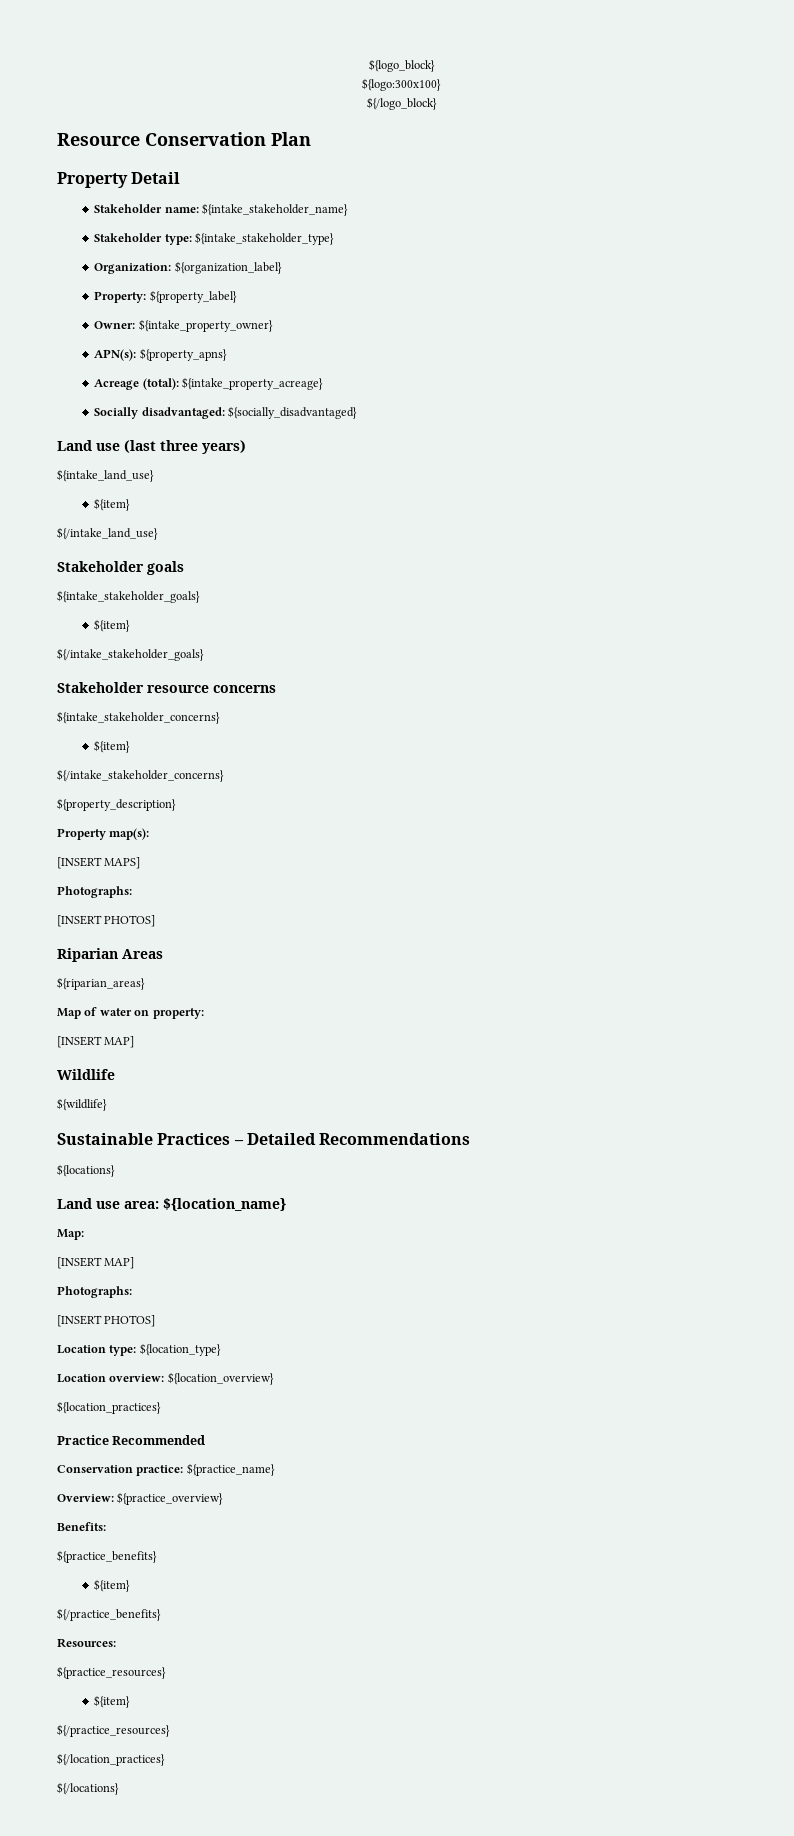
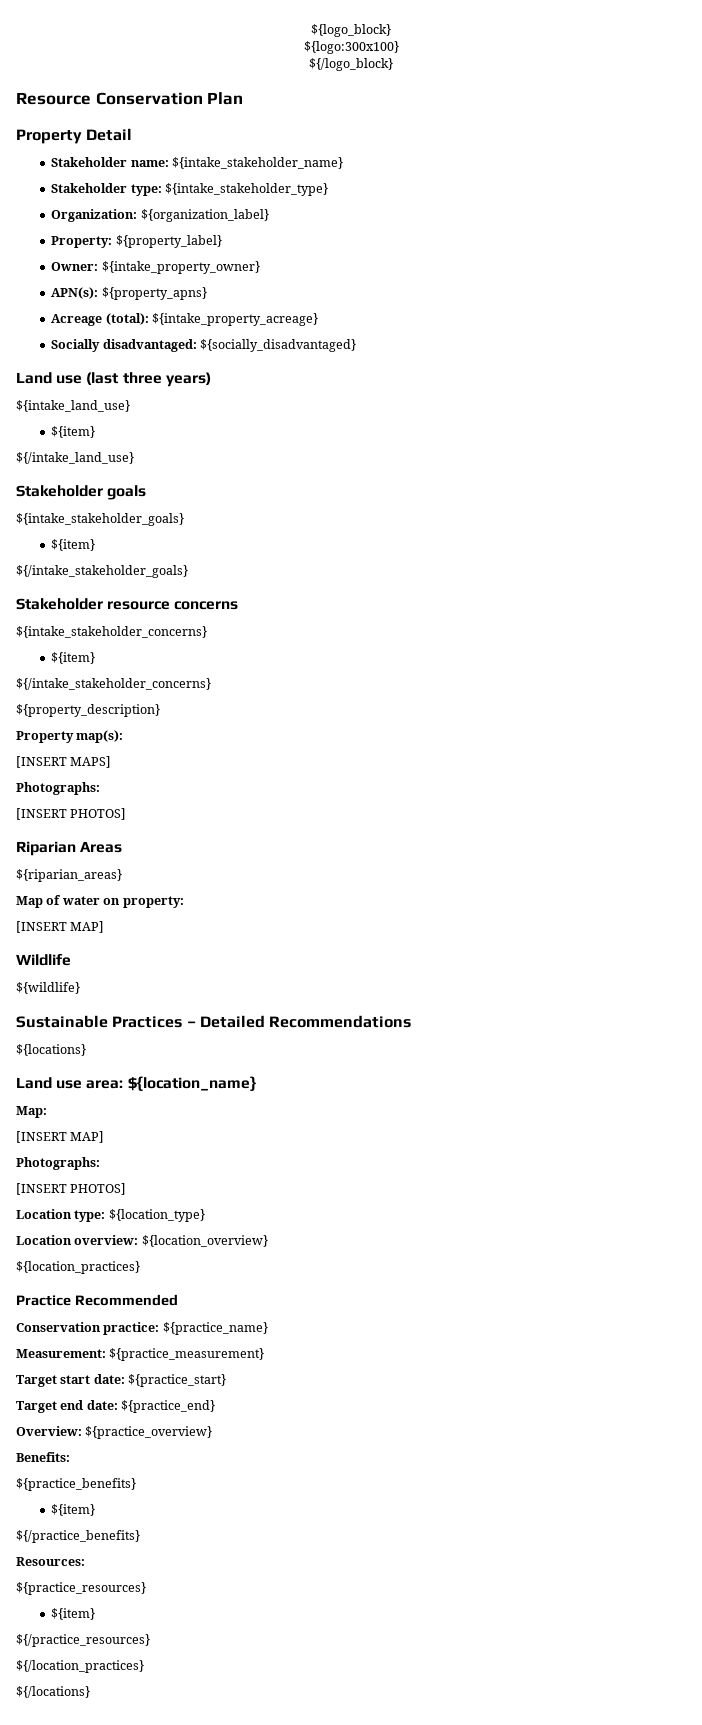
(275, 1469) none -> [16,1348,265,1361] [16,1374,227,1387] [16,1400,216,1413] // Measurement: ${practice_measurement} // Target start date: ${practice_start} // Target end date: ${practice_end}

